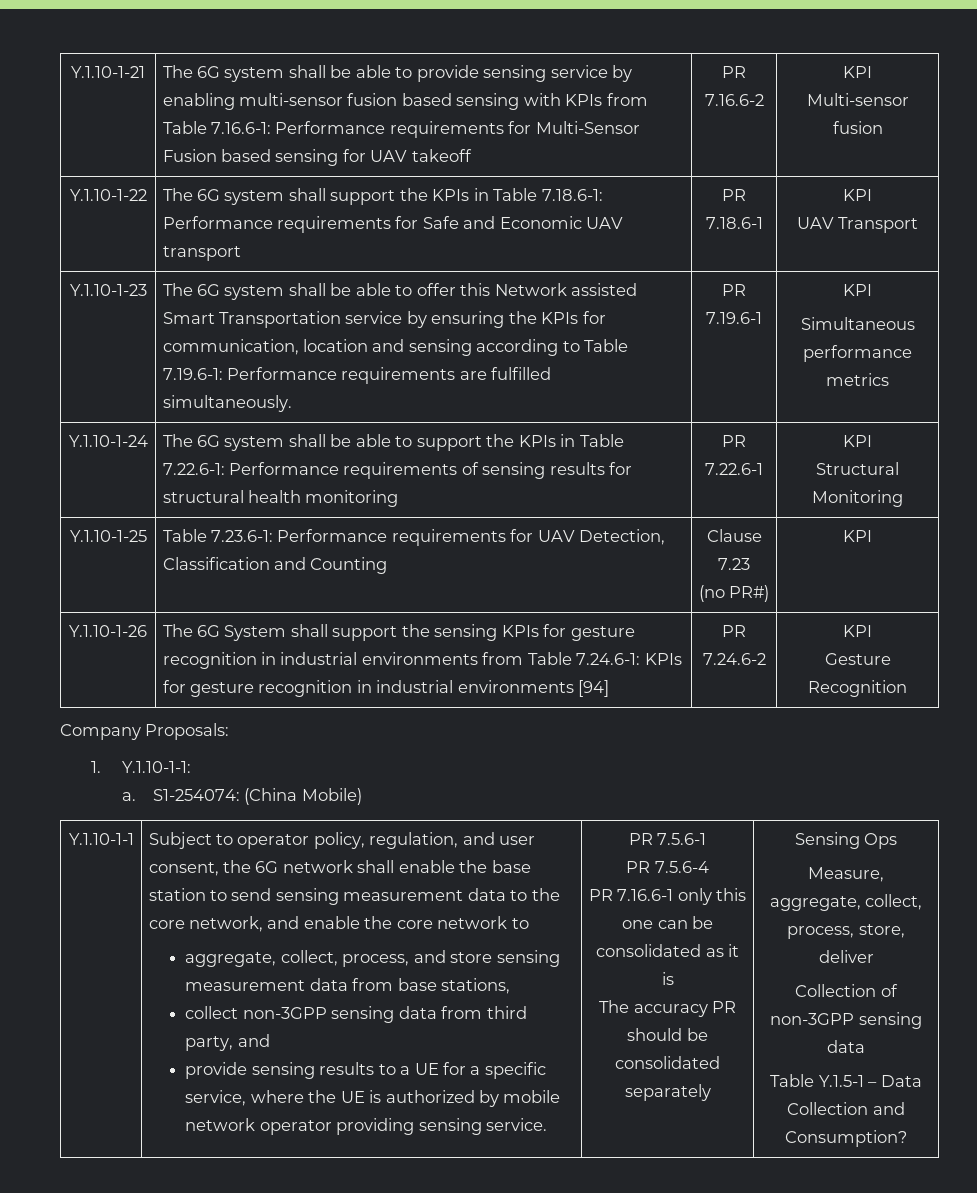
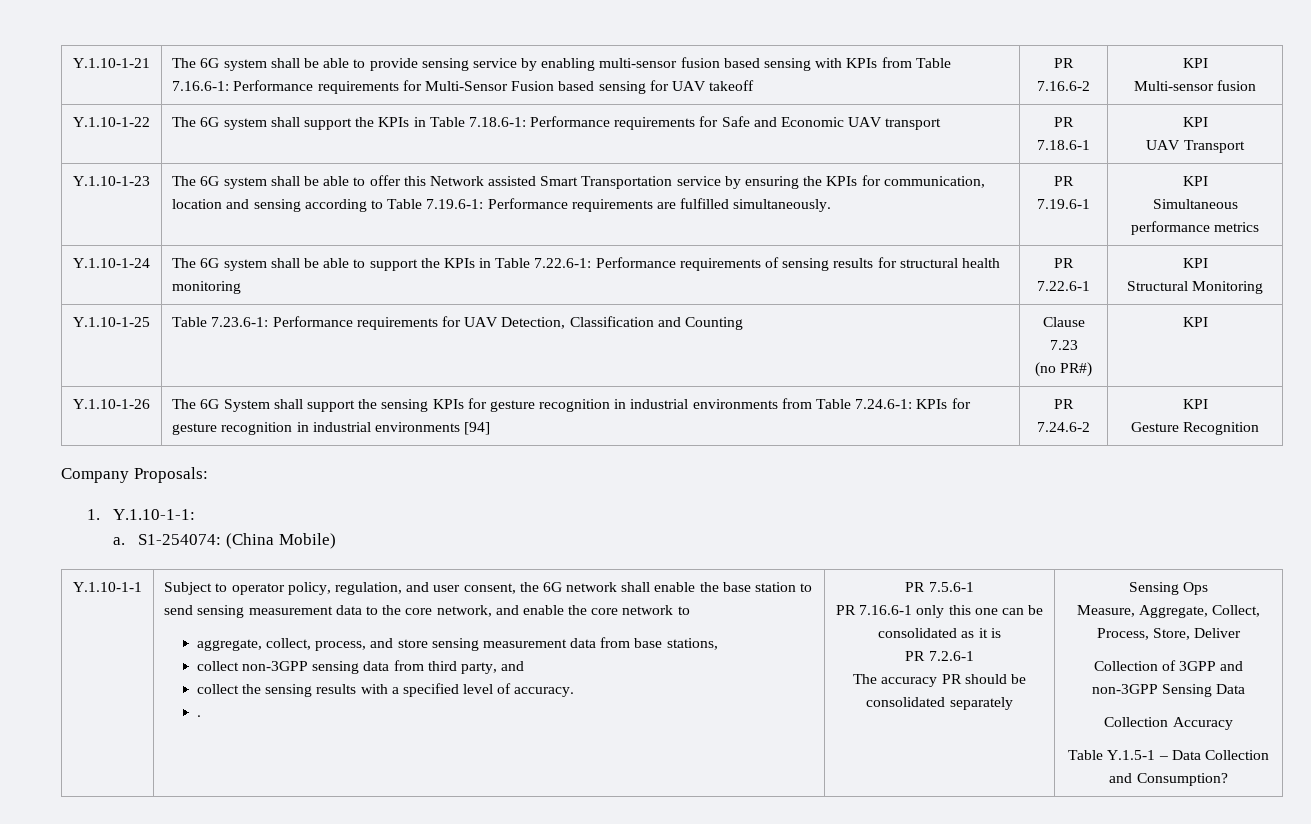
[185,1062,546,1079] [185,1090,561,1107] [185,1118,548,1135] provide sensing results to a UE for a specific service, where the UE is authorized by mobile network operator providing sensing service. -> [196,683,575,697] [196,715,201,717] collect the sensing results with a specified level of accuracy. // .
[626,861,709,873] // PR 7.5.6-4 -> (974, 587) none
(674, 978) none -> [905,651,974,661] // PR 7.2.6-1
[769,894,923,911] [787,924,905,939] [818,950,874,963] [795,984,898,997] [770,1012,922,1029] [827,1040,865,1053] aggregate, collect, process, store, deliver // Collection of non-3GPP sensing data -> [1138,605,1261,618] [1096,628,1242,640] [1093,660,1244,671] [1091,684,1246,697] [1104,717,1233,730] Aggregate, Collect, Process, Store, Deliver // Collection of 3GPP and non-3GPP Sensing Data // Collection Accuracy

